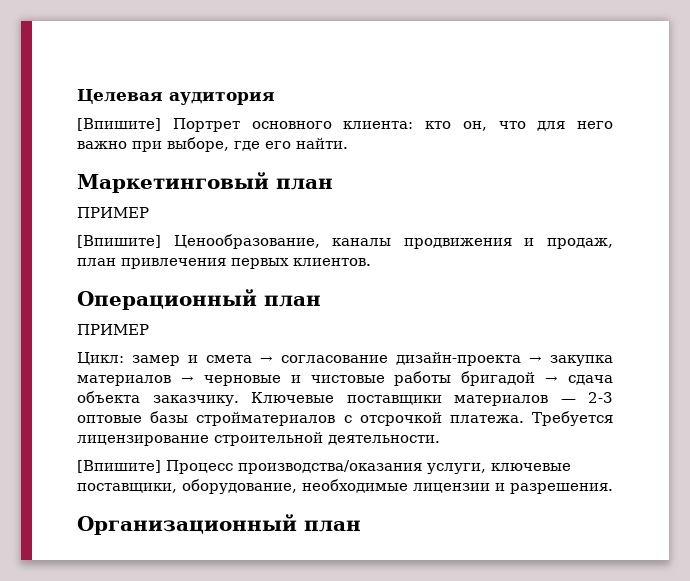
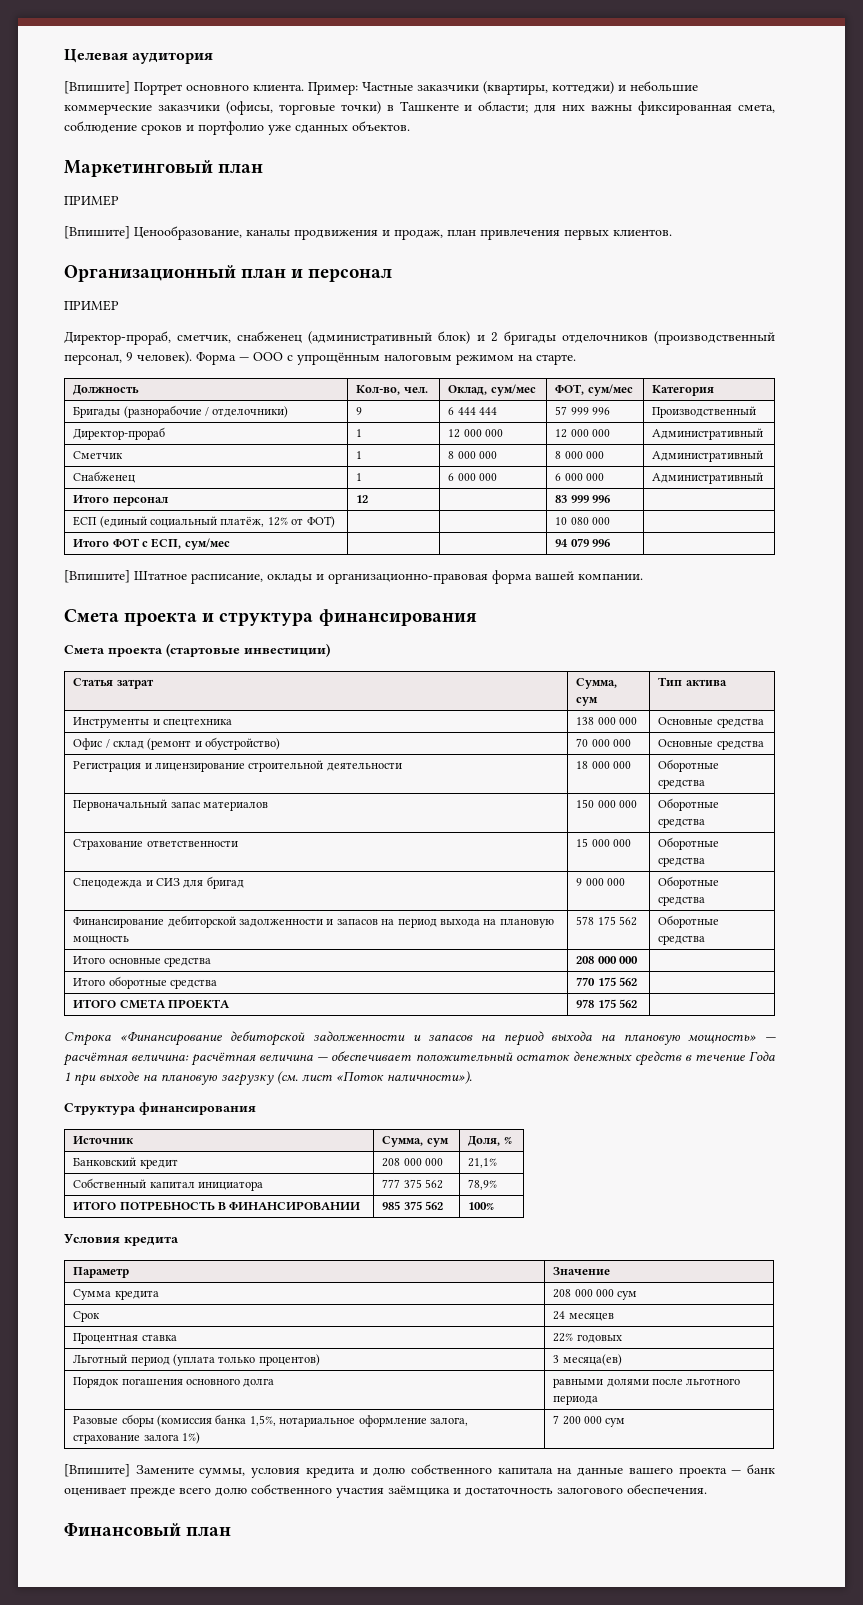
[343,121,613,131] [77,137,348,152] клиента: кто он, что для него важно при выборе, где его найти. -> [253,81,698,95] [64,101,775,115] [64,121,410,135] клиента. Пример: Частные заказчики (квартиры, коттеджи) и небольшие коммерческие заказчики (офисы, торговые точки) в Ташкенте и области; для них важны фиксированная смета, соблюдение сроков и портфолио уже сданных объектов.
[77,289,321,310] [77,324,149,335] [77,352,613,366] [77,371,613,386] [77,391,613,406] [77,411,614,426] [77,432,440,446] [77,460,571,474] [77,479,613,494] [77,514,297,535] Операционный план // ПРИМЕР // Цикл: замер и смета → согласование дизайн-проекта → закупка материалов → черновые и чистовые работы бригадой → сдача объекта заказчику. Ключевые поставщики материалов — 2-3 оптовые базы стройматериалов с отсрочкой платежа. Требуется лицензирование строительной деятельности. // [Впишите] Процесс производства/оказания услуги, ключевые поставщики, оборудование, необходимые лицензии и разрешения. // Организационный -> [64,265,393,282] [64,300,119,311] [64,331,775,345] [64,351,576,365] [73,385,140,395] [356,385,428,395] [448,384,536,396] [555,384,633,396] [652,385,715,396] [73,405,289,418] [356,407,363,415] [448,407,498,415] [555,406,611,415] [652,406,757,418] [73,427,166,440] [356,429,363,437] [448,429,504,438] [555,429,611,438] [652,428,764,440] [73,451,124,459] [356,451,363,459] [448,451,498,459] [555,451,605,459] [652,450,764,462] [73,471,136,483] [356,473,363,481] [448,473,498,481] [555,473,605,481] [652,472,764,484] [73,495,169,506] [356,495,369,503] [555,495,611,503] [73,516,335,528] [555,517,611,525] [73,538,230,550] [555,538,611,547] [64,570,643,584] [64,609,477,626] [64,643,330,657] [73,678,154,689] [576,678,618,689] [576,697,599,706] [658,677,727,686] [73,717,233,728] [576,717,638,725] [658,717,764,728] [73,737,281,750] [576,738,632,747] [658,739,764,750] [73,760,402,772] [576,761,632,769] [658,759,720,772] [658,779,706,789] [73,799,269,811] [576,799,638,808] [658,798,720,811] [658,818,706,828] [73,839,238,850] [576,838,632,847] [658,837,720,850] [658,857,706,867] [73,876,244,889] [576,878,626,886] [658,876,720,889] [658,896,706,906] [73,915,554,928] [73,935,130,944] [576,916,638,926] [658,915,720,928] [658,935,706,945] [73,956,212,967] [576,956,639,964] [73,976,218,989] [576,977,638,986] [73,999,231,1009] [576,999,638,1008] [64,1031,776,1046] [63,1051,776,1066] [64,1071,472,1086] [64,1102,256,1115] [73,1136,135,1144] [382,1136,449,1147] [468,1136,512,1146] [73,1157,178,1169] [382,1158,444,1167] [468,1158,498,1168] [73,1178,264,1191] [382,1179,444,1189] [468,1179,498,1190] [73,1201,361,1211] [382,1201,444,1210] [468,1202,495,1210] [64,1234,179,1246] [73,1267,130,1278] [553,1267,611,1275] [73,1289,159,1300] [553,1289,638,1300] [73,1311,101,1322] [553,1311,614,1321] [73,1333,177,1344] [553,1333,622,1343] [73,1354,320,1366] [553,1354,622,1366] [73,1377,275,1388] [553,1378,741,1388] [553,1395,599,1405] [73,1414,468,1427] [73,1432,201,1444] [553,1415,626,1427] [64,1464,775,1478] [64,1484,707,1498] [64,1523,181,1536] Организационный план и персонал // ПРИМЕР // Директор-прораб, сметчик, снабженец (административный блок) и 2 бригады отделочников (производственный персонал, 9 человек). Форма — ООО с упрощённым налоговым режимом на старте. // Должность | Кол-во, чел. | Оклад, сум/мес | ФОТ, сум/мес | Категория // Бригады (разнорабочие / отделочники) | 9 | 6 444 444 | 57 999 996 | Производственный // Директор-прораб | 1 | 12 000 000 | 12 000 000 | Административный // Сметчик | 1 | 8 000 000 | 8 000 000 | Административный // Снабженец | 1 | 6 000 000 | 6 000 000 | Административный // Итого персонал | 12 | | 83 999 996 | // ЕСП (единый социальный платёж, 12% от ФОТ) | | | 10 080 000 | // Итого ФОТ с ЕСП, сум/мес | | | 94 079 996 | // [Впишите] Штатное расписание, оклады и организационно-правовая форма вашей компании. // Смета проекта и структура финансирования // Смета проекта (стартовые инвестиции) // Статья затрат | Сумма, сум | Тип актива // Инструменты и спецтехника | 138 000 000 | Основные средства // Офис / склад (ремонт и обустройство) | 70 000 000 | Основные средства // Регистрация и лицензирование строительной деятельности | 18 000 000 | Оборотные средства // Первоначальный запас материалов | 150 000 000 | Оборотные средства // Страхование ответственности | 15 000 000 | Оборотные средства // Спецодежда и СИЗ для бригад | 9 000 000 | Оборотные средства // Финансирование дебиторской задолженности и запасов на период выхода на плановую мощность | 578 175 562 | Оборотные средства // Итого основные средства | 208 000 000 | // Итого оборотные средства | 770 175 562 | // ИТОГО СМЕТА ПРОЕКТА | 978 175 562 | // Строка «Финансирование дебиторской задолженности и запасов на период выхода на плановую мощность» — расчётная величина: расчётная величина — обеспечивает положительный остаток денежных средств в течение Года 1 при выходе на плановую загрузку (см. лист «Поток наличности»). // Структура финансирования // Источник | Сумма, сум | Доля, % // Банковский кредит | 208 000 000 | 21,1% // Собственный капитал инициатора | 777 375 562 | 78,9% // ИТОГО ПОТРЕБНОСТЬ В ФИНАНСИРОВАНИИ | 985 375 562 | 100% // Условия кредита // Параметр | Значение // Сумма кредита | 208 000 000 сум // Срок | 24 месяцев // Процентная ставка | 22% годовых // Льготный период (уплата только процентов) | 3 месяца(ев) // Порядок погашения основного долга | равными долями после льготного периода // Разовые сборы (комиссия банка 1,5%, нотариальное оформление залога, страхование залога 1%) | 7 200 000 сум // [Впишите] Замените суммы, условия кредита и долю собственного капитала на данные вашего проекта — банк оценивает прежде всего долю собственного участия заёмщика и достаточность залогового обеспечения. // Финансовый

